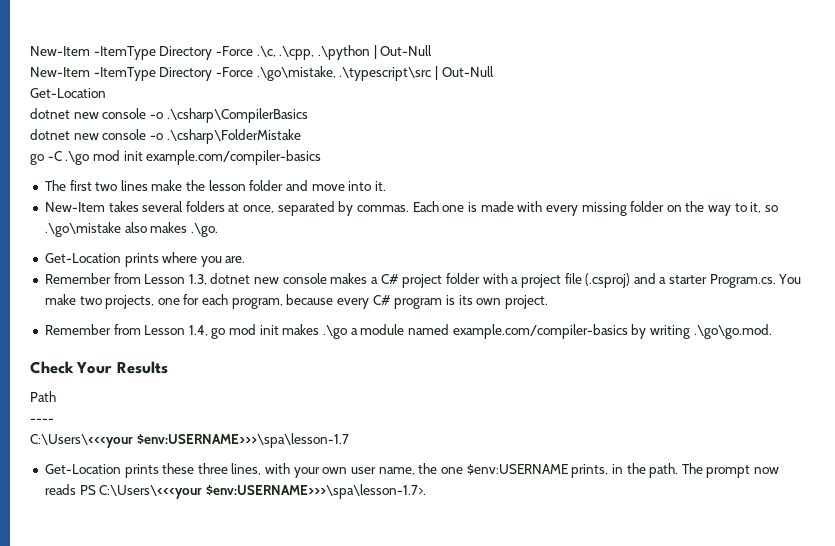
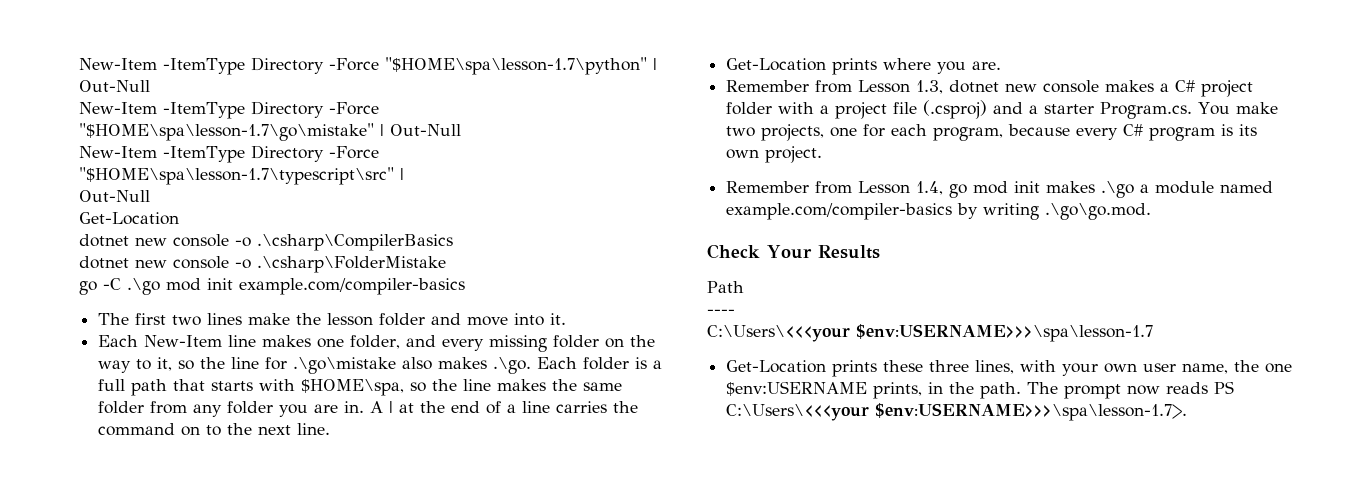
[30,45,433,60] [30,66,494,81] New-Item -ItemType Directory -Force .\c, .\cpp, .\python | Out-Null // New-Item -ItemType Directory -Force .\go\mistake, .\typescript\src | Out-Null -> [79,57,657,75] [79,80,150,92] [79,101,379,119] [79,123,461,141] [79,145,379,163] [79,167,404,185] [79,190,150,202] New-Item -ItemType Directory -Force "$HOME\spa\lesson-1.7\python" | Out-Null // New-Item -ItemType Directory -Force "$HOME\spa\lesson-1.7\go\mistake" | Out-Null // New-Item -ItemType Directory -Force "$HOME\spa\lesson-1.7\typescript\src" | // Out-Null
[44,201,543,216] New-Item takes several folders at once, separated by commas. Each one is made with -> [98,335,437,349] Each New-Item line makes one folder, and
(779, 208) none -> [200,357,288,370] the line for
(218, 230) none -> [537,357,663,370] [98,379,623,396] [98,401,639,417] [98,423,331,436] Each folder is a full path that starts with $HOME\spa, so the line makes the same folder from any folder you are in. A | at the end of a line carries the command on to the next line.

